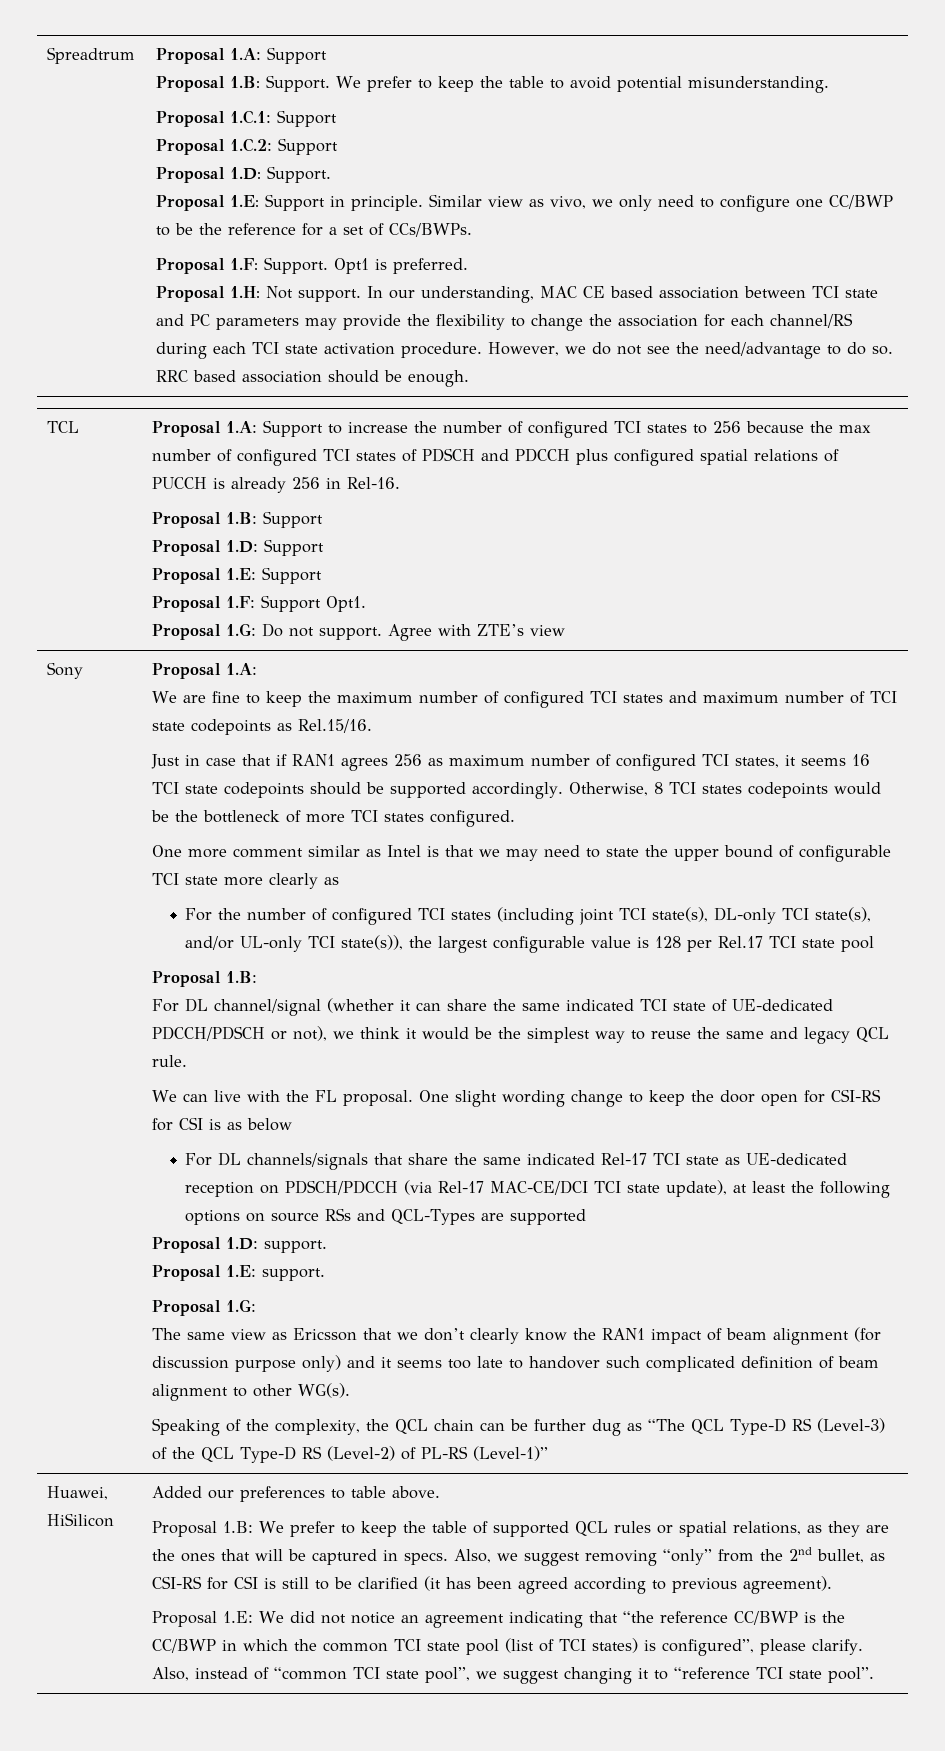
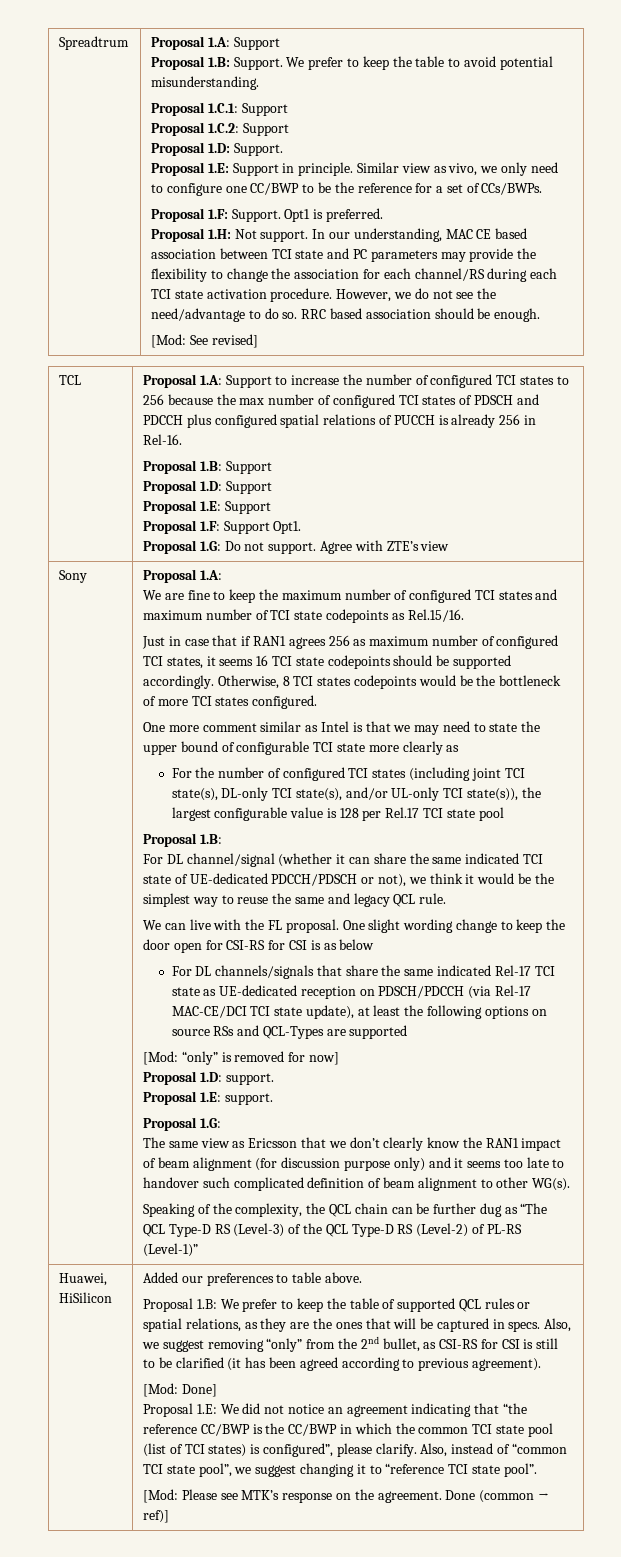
(470, 378) none -> [151,334,258,348] // [Mod: See revised]
(587, 1217) none -> [143,1051,339,1065] // [Mod: “only” is removed for now]
(833, 1585) none -> [143,1383,217,1397] // [Mod: Done]
(875, 1675) none -> [143,1489,549,1503] [143,1510,170,1523] // [Mod: Please see MTK’s response on the agreement. Done (common → ref)]

